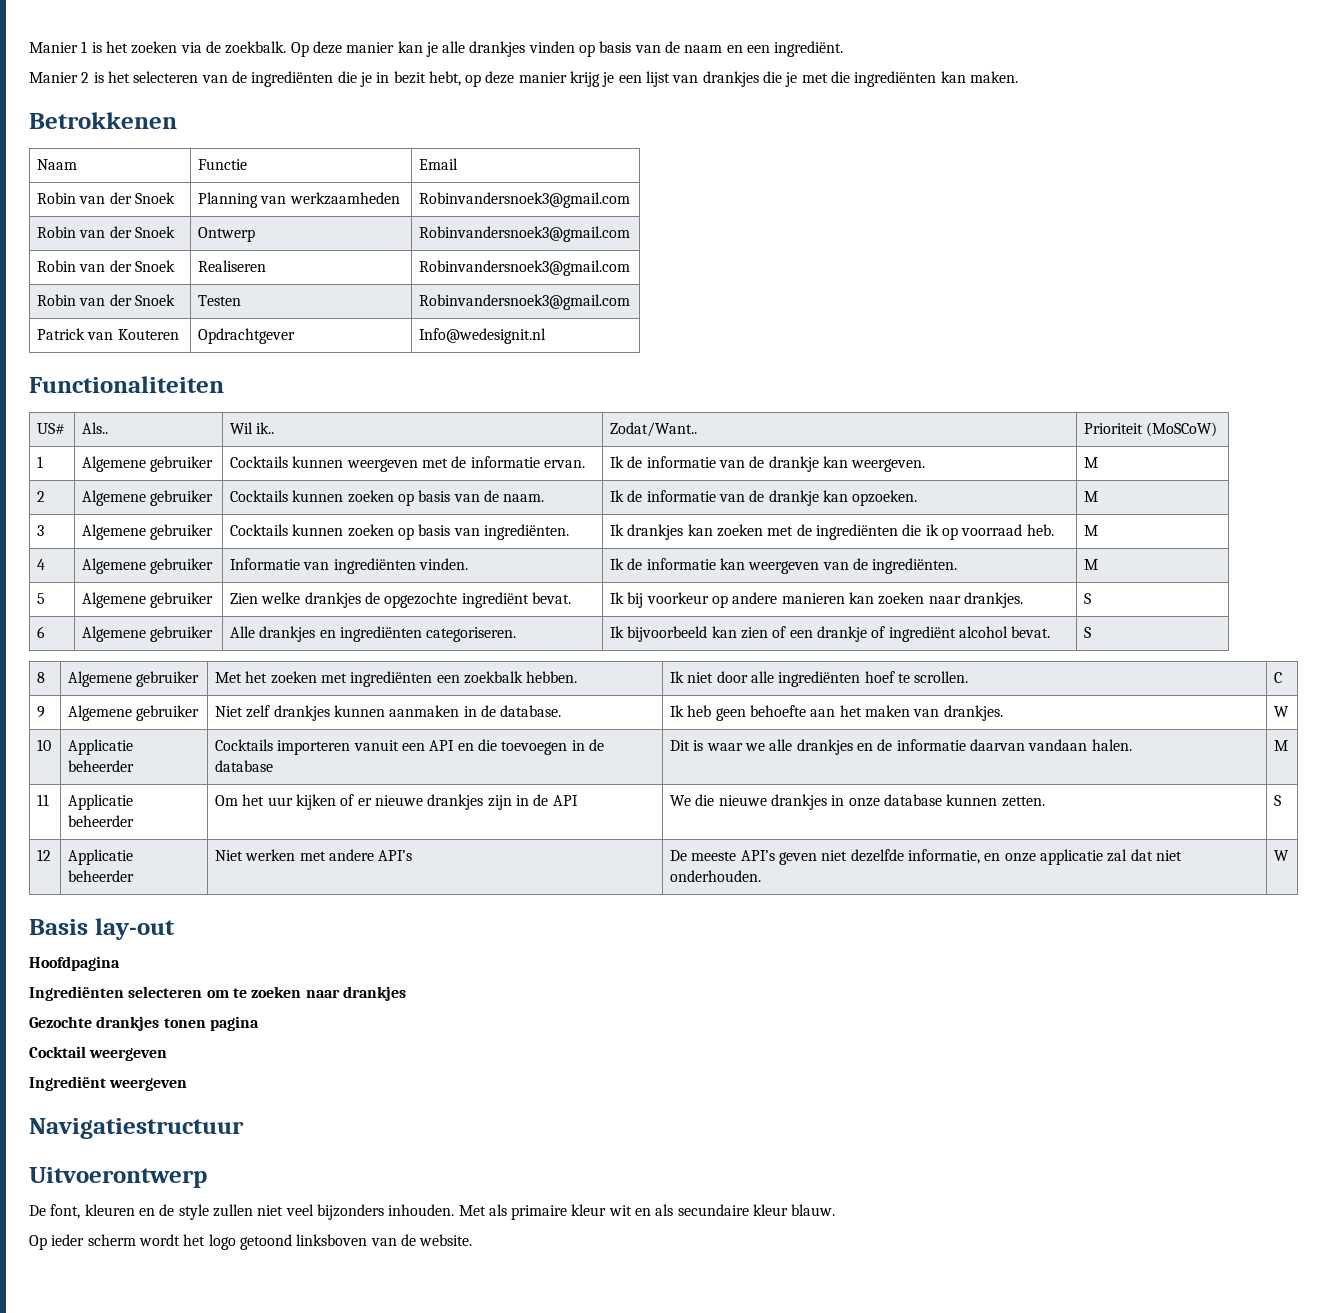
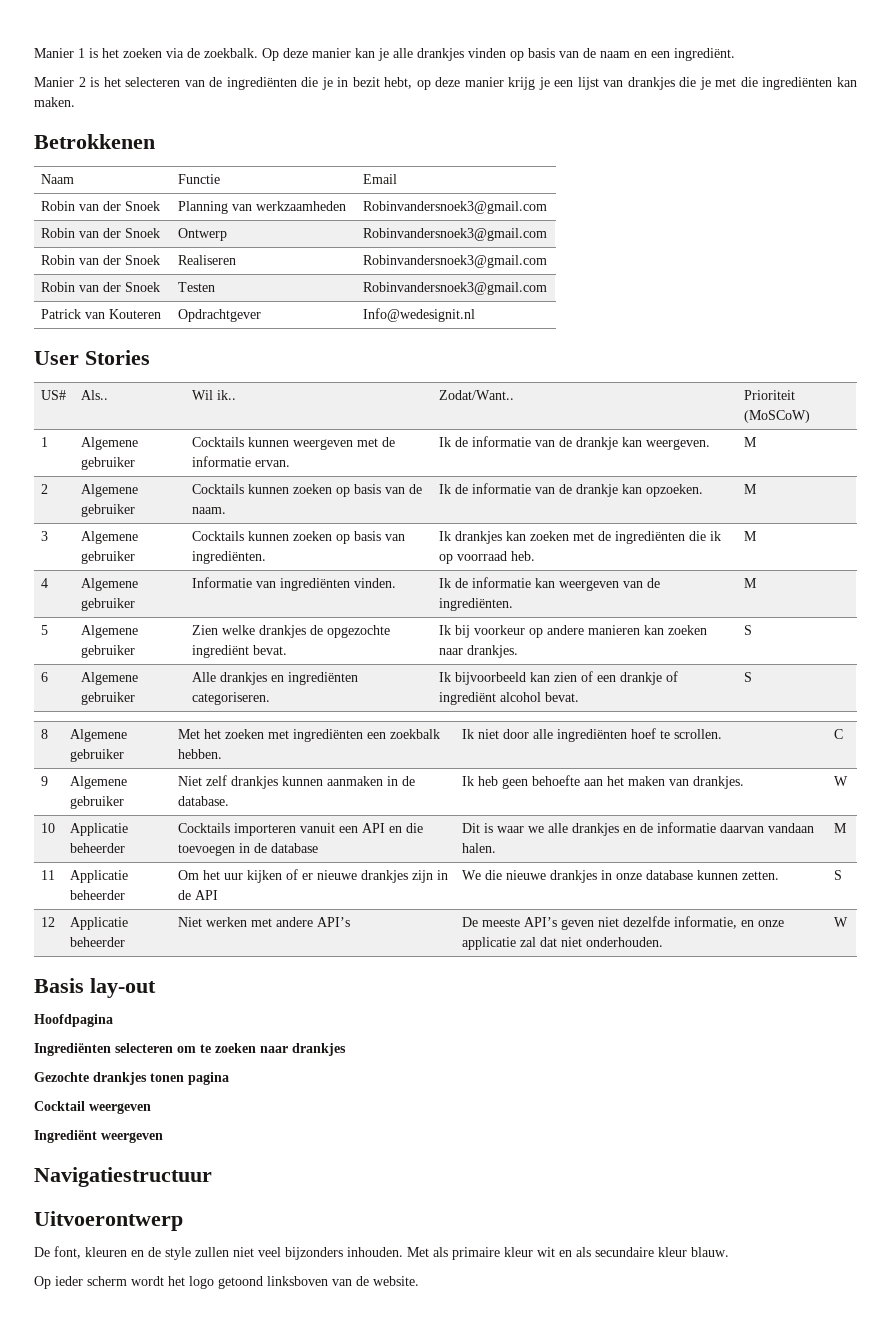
[29,376,224,393] Functionaliteiten -> [34,350,150,365] User Stories

